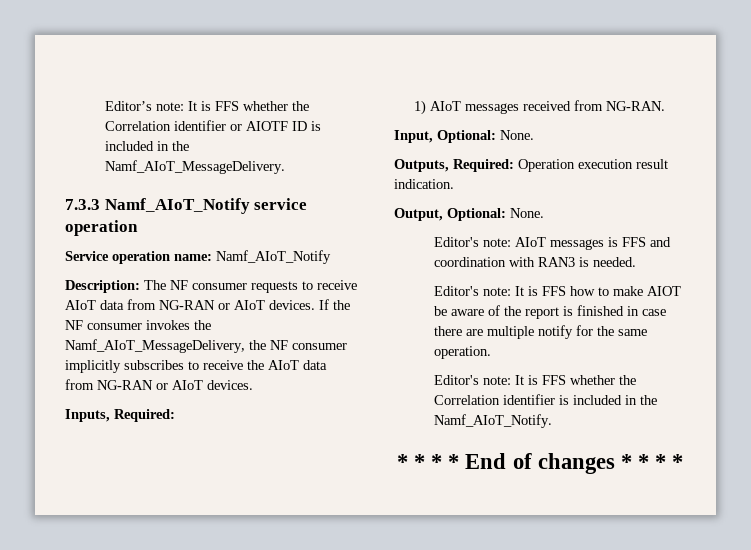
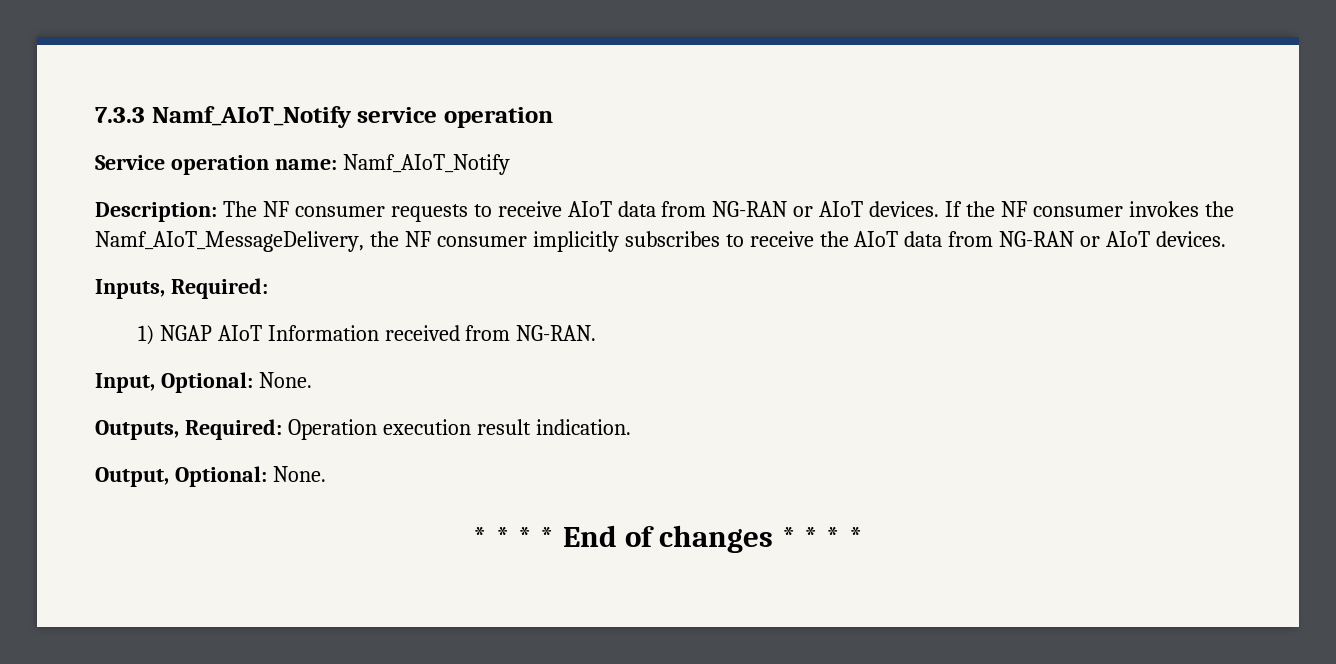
[104,101,309,111] [104,120,321,131] [104,141,189,151] [104,160,285,174] Editor’s note: It is FFS whether the Correlation identifier or AIOTF ID is included in the Namf_AIoT_MessageDelivery. // -> (95, 115) none
[429,101,519,114] AIoT messages -> [159,325,379,341] NGAP AIoT Information
[433,237,671,250] [433,257,636,267] [433,286,681,296] [433,305,666,319] [433,325,647,339] [433,346,491,359] [433,375,636,385] [433,394,657,405] [433,414,552,428] // Editor's note: AIoT messages is FFS and coordination with RAN3 is needed. // Editor's note: It is FFS how to make AIOT be aware of the report is finished in case there are multiple notify for the same operation. // Editor's note: It is FFS whether the Correlation identifier is included in the Namf_AIoT_Notify. -> (326, 474) none

